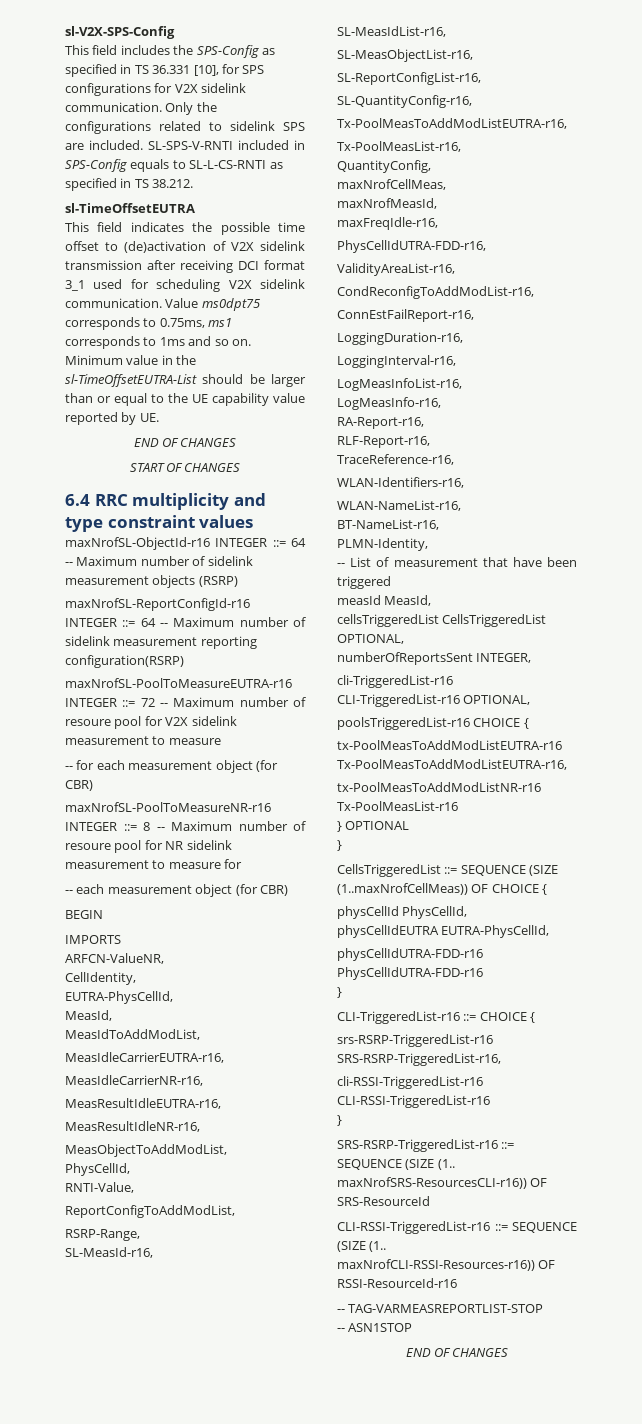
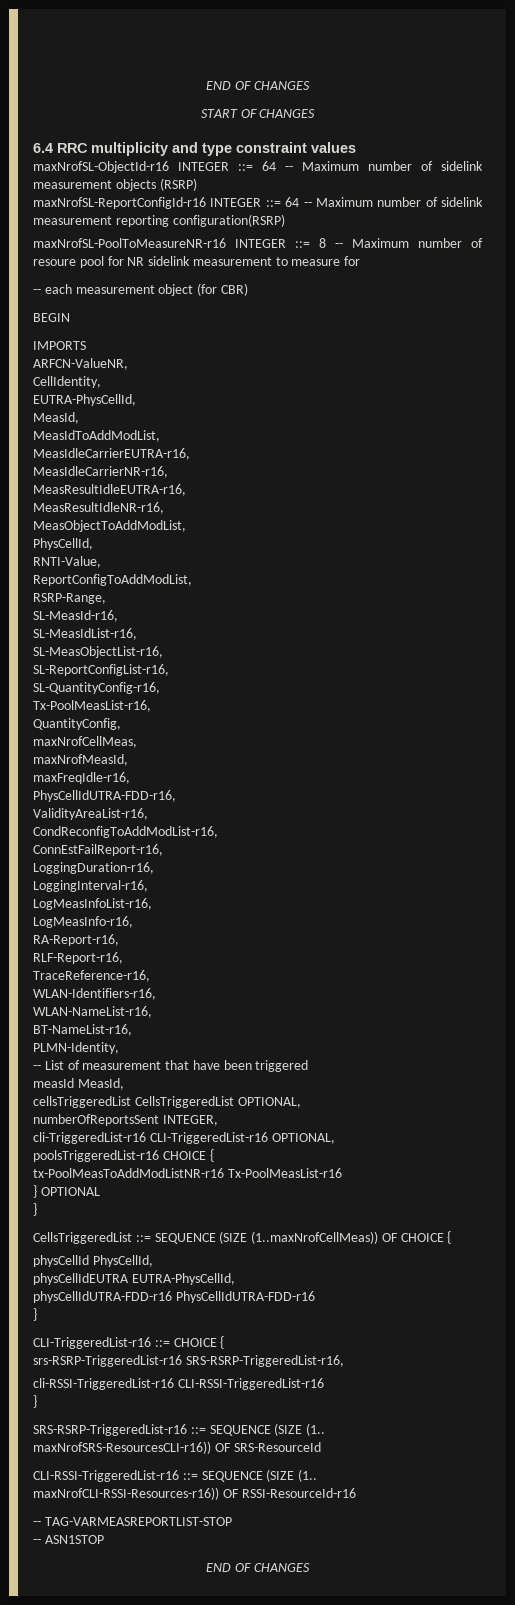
[65,26,175,39] [65,45,275,58] [65,64,265,77] [65,83,247,96] [65,102,217,115] [65,121,305,134] [65,140,305,150] [65,159,283,172] [65,178,194,191] [65,203,195,213] [65,222,305,235] [65,241,305,253] [65,260,305,273] [65,279,305,292] [65,298,260,311] [65,317,233,330] [65,336,251,349] [65,355,197,365] [65,374,306,387] [65,393,305,406] [65,412,159,425] sl-V2X-SPS-Config // This field includes the SPS-Config as specified in TS 36.331 [10], for SPS configurations for V2X sidelink communication. Only the configurations related to sidelink SPS are included. SL-SPS-V-RNTI included in SPS-Config equals to SL-L-CS-RNTI as specified in TS 38.212. // sl-TimeOffsetEUTRA // This field indicates the possible time offset to (de)activation of V2X sidelink transmission after receiving DCI format 3_1 used for scheduling V2X sidelink communication. Value ms0dpt75 corresponds to 0.75ms, ms1 corresponds to 1ms and so on. Minimum value in the sl-TimeOffsetEUTRA-List should be larger than or equal to the UE capability value reported by UE. // -> (206, 85) none
[65,678,292,688] [65,697,306,707] [65,716,237,729] [65,736,221,745] [65,760,278,773] [65,780,93,791] // maxNrofSL-PoolToMeasureEUTRA-r16 INTEGER ::= 72 -- Maximum number of resoure pool for V2X sidelink measurement to measure // -- for each measurement object (for CBR) -> (285, 220) none
[337,118,567,129] // Tx-PoolMeasToAddModListEUTRA-r16, -> (160, 688) none
[337,740,562,750] [337,759,567,770] // tx-PoolMeasToAddModListEUTRA-r16 Tx-PoolMeasToAddModListEUTRA-r16, -> (214, 1155) none

